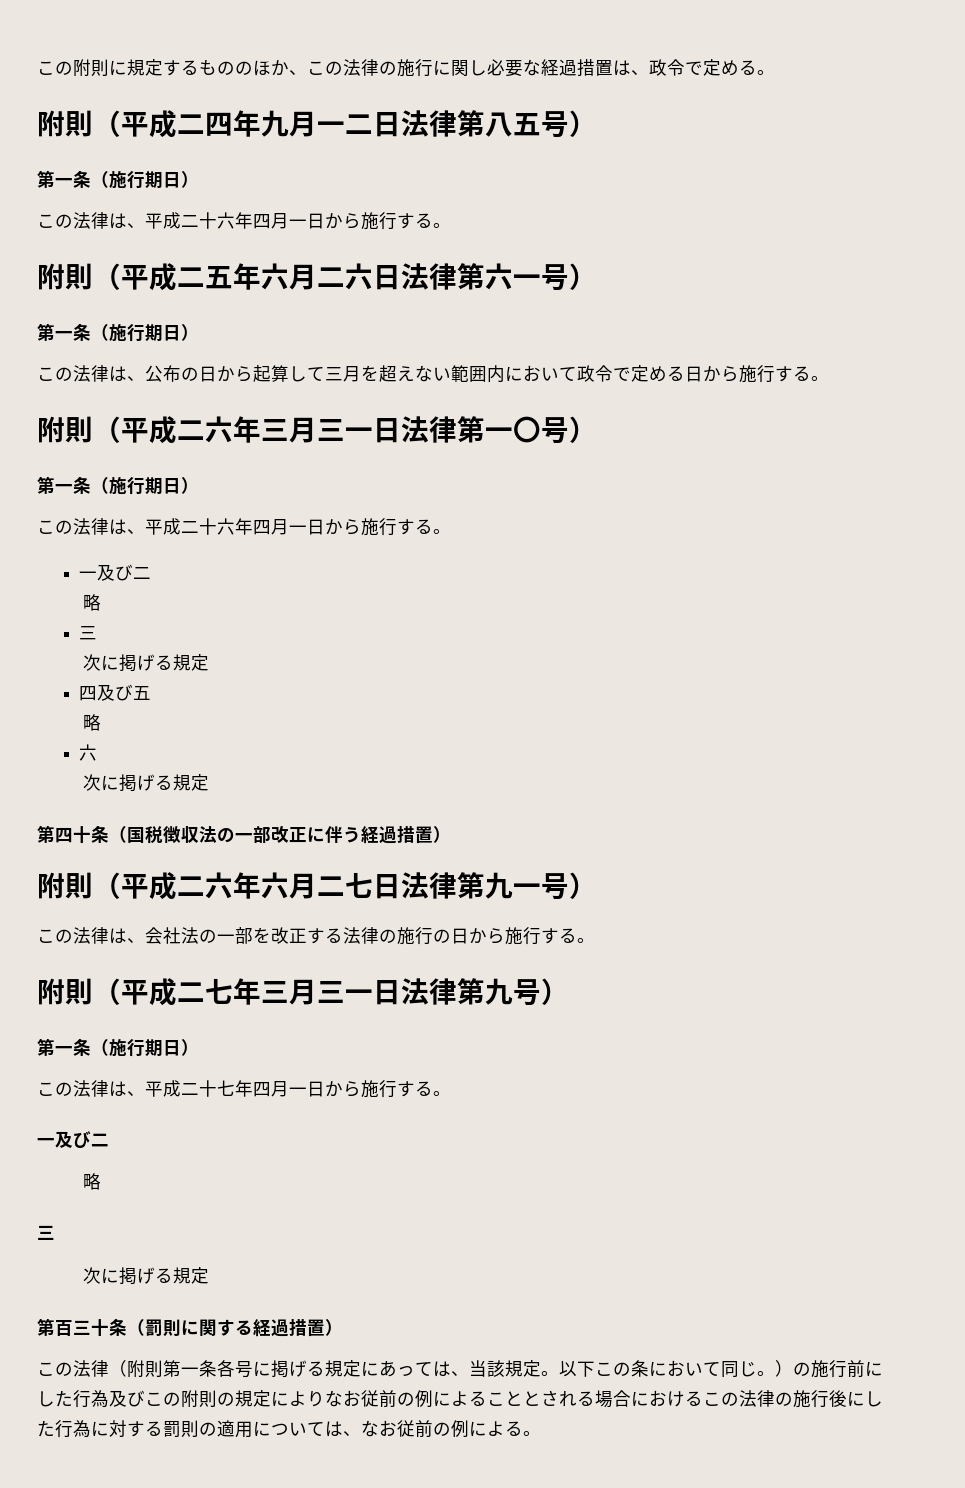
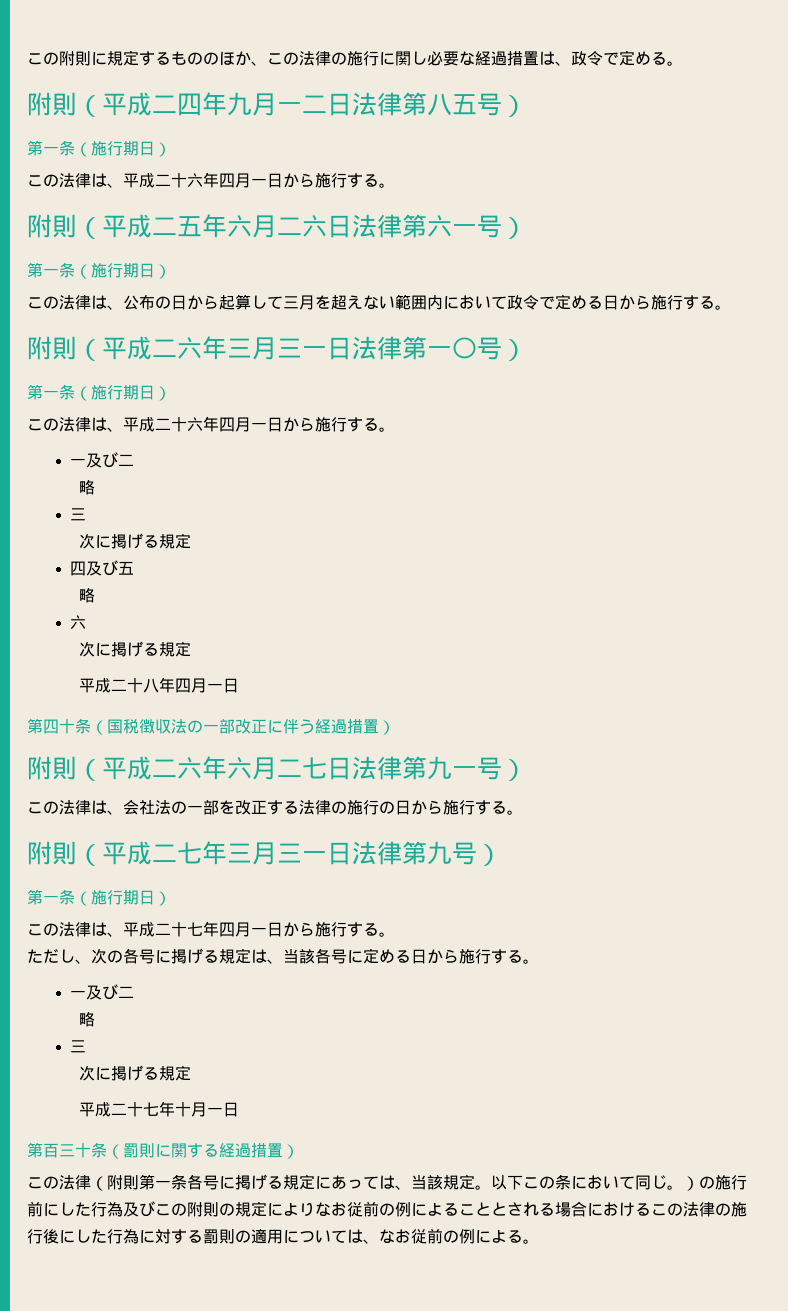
(210, 782) none -> [78,677,239,693] // 平成二十八年四月一日
[37,1131,109,1148] [83,1173,102,1190] [37,1225,55,1240] [83,1267,210,1285] // 一及び二 // 略 // 三 // 次に掲げる規定 -> [27,948,539,964] [70,984,135,1000] [78,1012,95,1027] [70,1040,87,1053] [78,1065,191,1081] [78,1101,239,1117] // ただし、次の各号に掲げる規定は、当該各号に定める日から施行する。 // 一及び二 // 略 // 三 // 次に掲げる規定 // 平成二十七年十月一日

